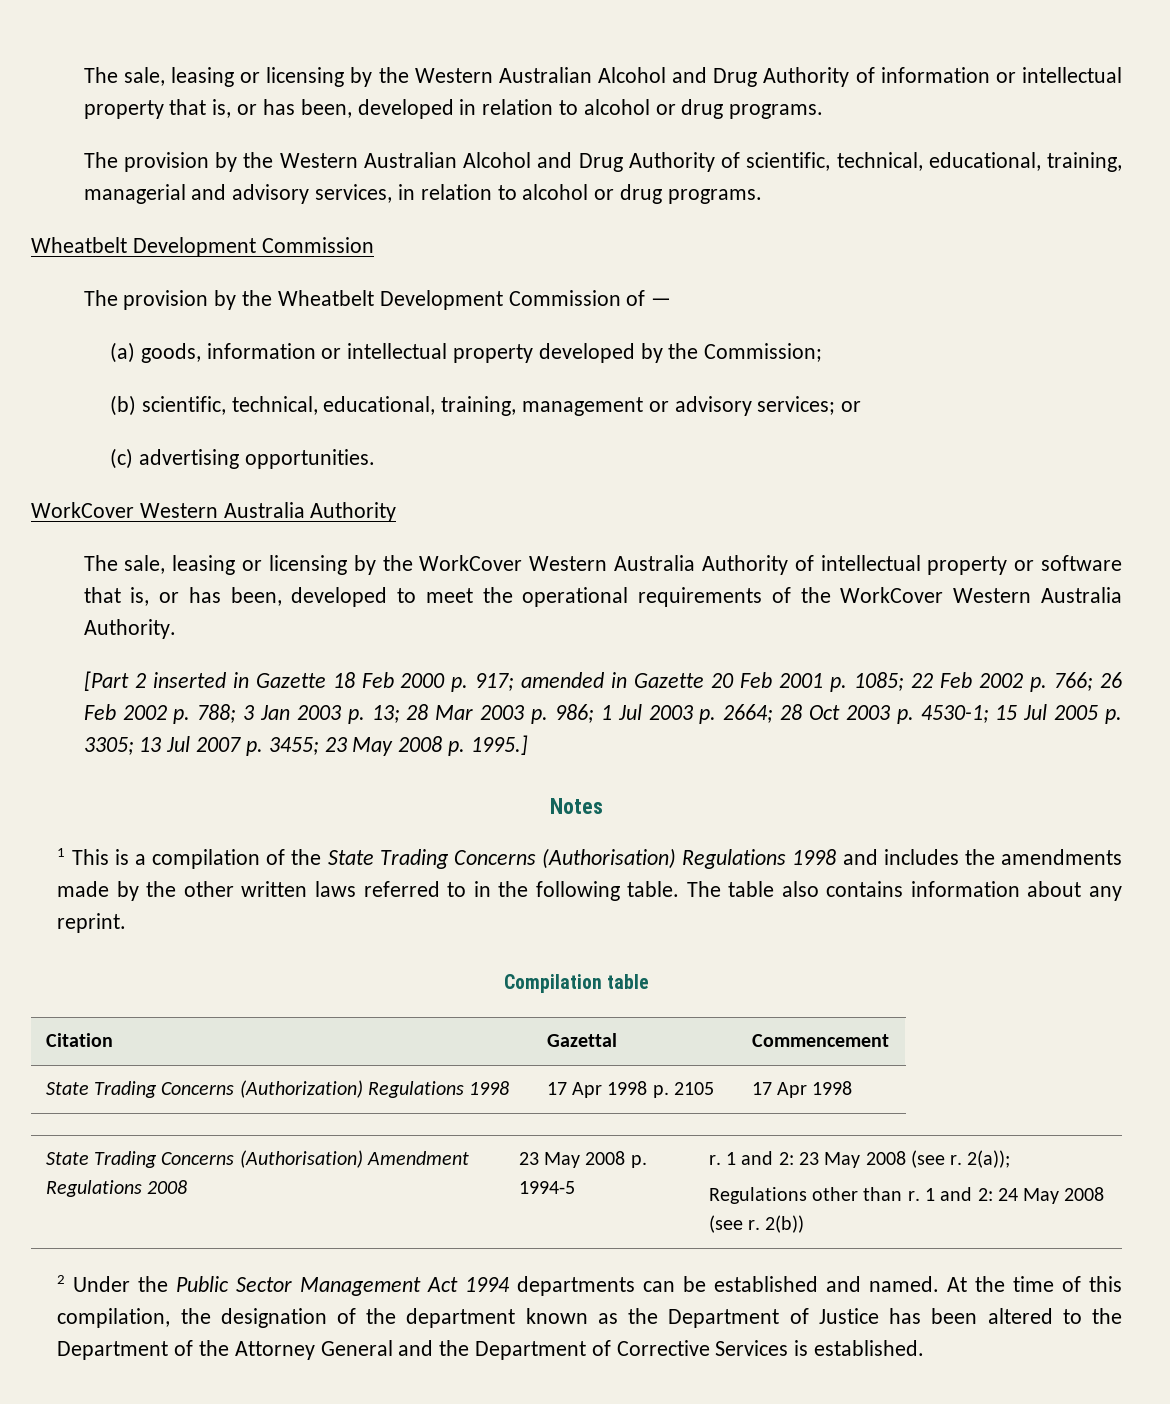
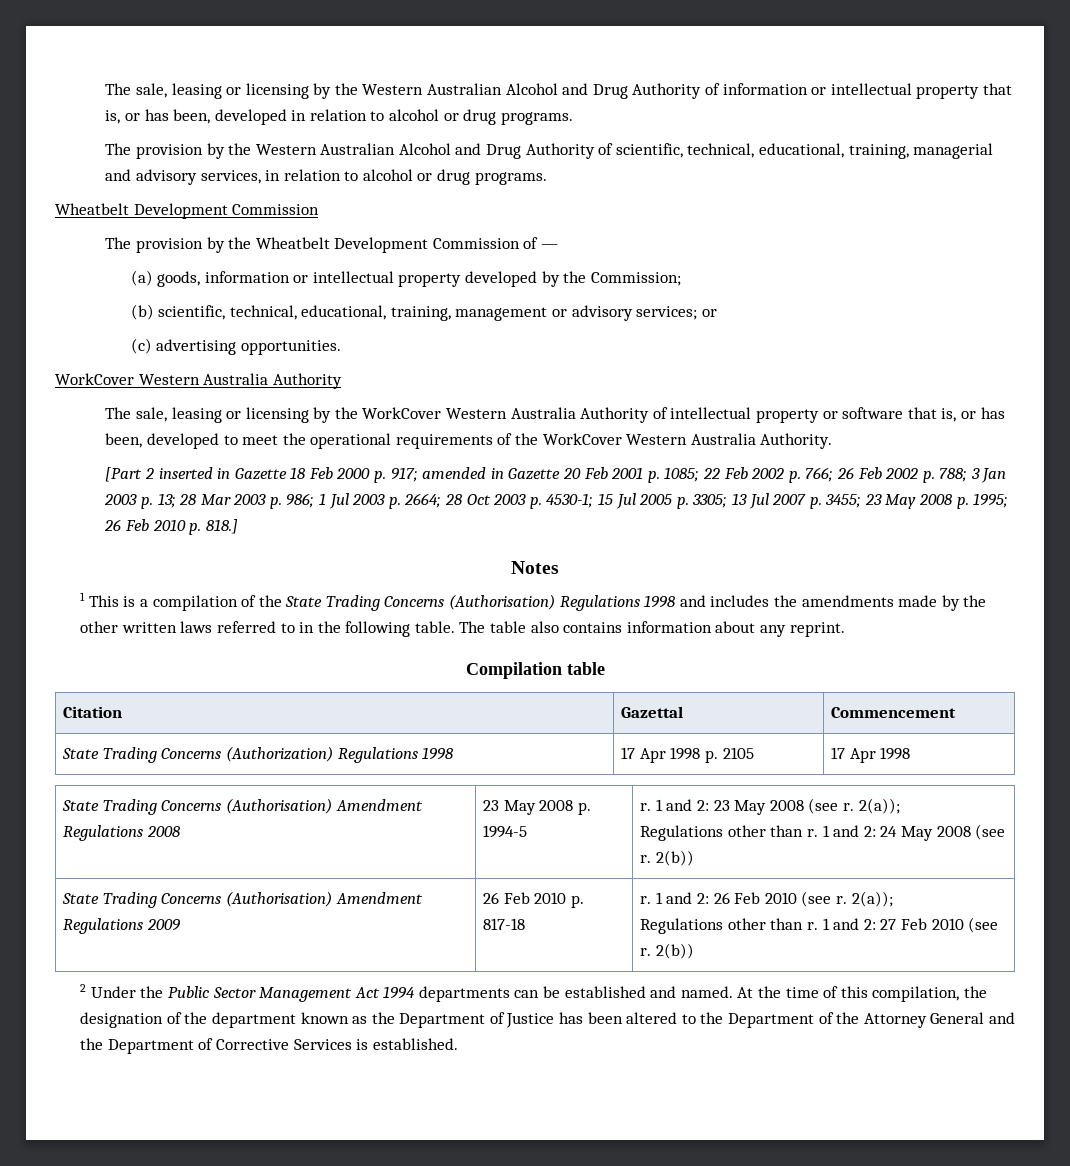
[470,735,528,755] 1995.] -> [973,493,1009,508] [104,519,238,535] 1995; 26 Feb 2010 p. 818.]
(805, 1224) none -> [62,891,423,908] [63,918,180,934] [483,892,585,908] [483,918,526,930] [640,891,893,907] [640,917,999,934] [640,943,694,959] // State Trading Concerns (Authorisation) Amendment Regulations 2009 | 26 Feb 2010 p. 817-18 | r. 1 and 2: 26 Feb 2010 (see r. 2(a)); // Regulations other than r. 1 and 2: 27 Feb 2010 (see r. 2(b))

